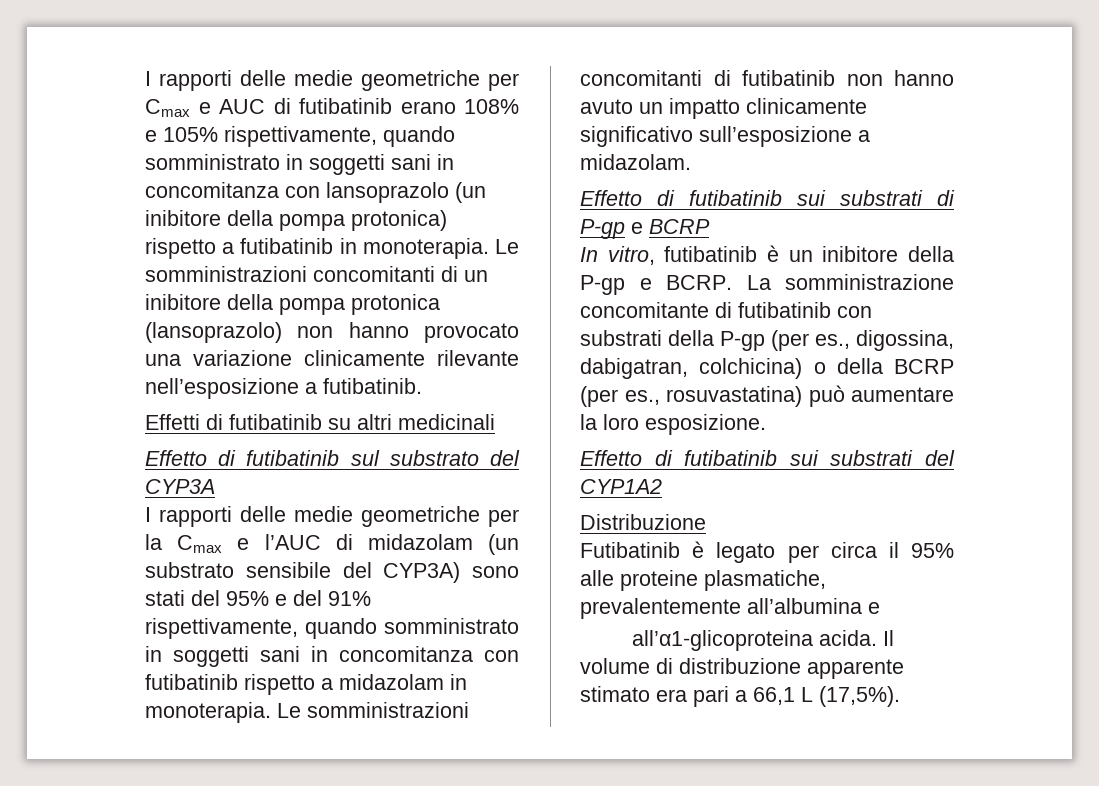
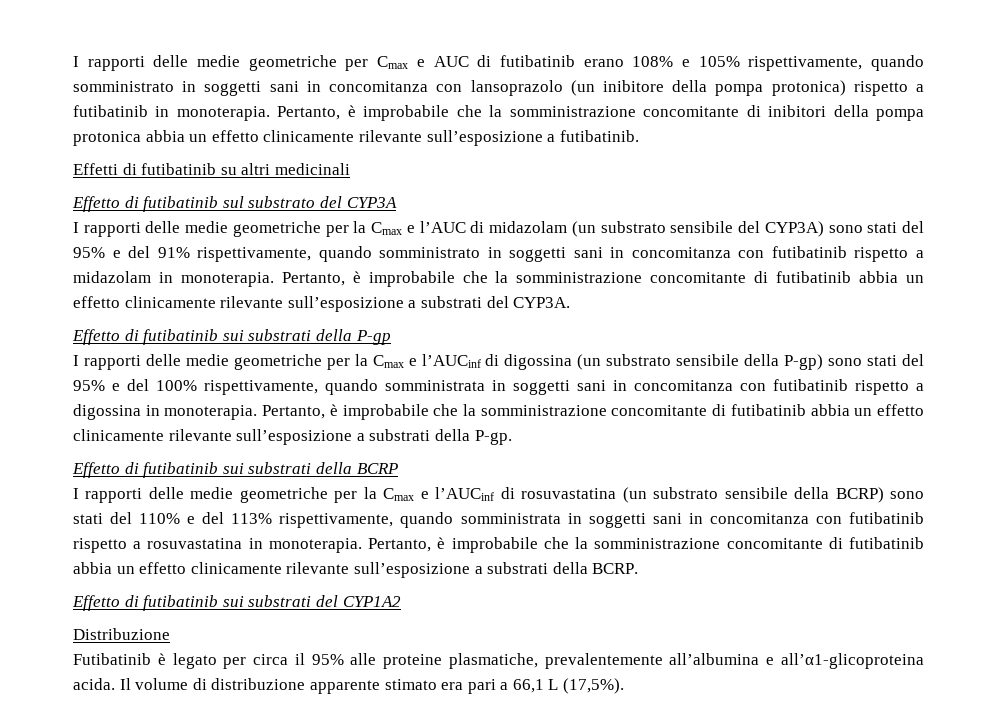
[494,239,519,254] [145,266,488,282] [145,294,440,315] [145,322,519,343] [145,350,519,366] [145,378,299,399] Le somministrazioni concomitanti di un inibitore della pompa protonica (lansoprazolo) non hanno provocato una variazione clinicamente rilevante nell’esposizione -> [277,105,924,121] [73,130,543,146] Pertanto, è improbabile che la somministrazione concomitante di inibitori della pompa protonica abbia un effetto clinicamente rilevante sull’esposizione
[277,702,469,718] [580,70,954,86] [580,98,867,119] [580,126,870,147] [580,154,691,170] [580,190,955,206] [580,219,710,239] [580,245,954,265] [580,274,954,295] [580,302,872,318] [580,330,954,351] [580,358,954,379] [580,385,954,407] [580,414,766,435] Le somministrazioni concomitanti di futibatinib non hanno avuto un impatto clinicamente significativo sull’esposizione a midazolam. // Effetto di futibatinib sui substrati di P-gp e BCRP // In vitro, futibatinib è un inibitore della P-gp e BCRP. La somministrazione concomitante di futibatinib con substrati della P-gp (per es., digossina, dabigatran, colchicina) o della BCRP (per es., rosuvastatina) può aumentare la loro esposizione. -> [281,271,924,287] [73,296,571,312] [72,329,391,345] [73,354,924,370] [73,379,924,395] [73,404,924,420] [73,429,512,445] [72,462,398,478] [73,487,924,503] [73,512,925,528] [73,537,924,553] [73,562,639,578] Pertanto, è improbabile che la somministrazione concomitante di futibatinib abbia un effetto clinicamente rilevante sull’esposizione a substrati del CYP3A. // Effetto di futibatinib sui substrati della P-gp // I rapporti delle medie geometriche per la Cmax e l’AUCinf di digossina (un substrato sensibile della P-gp) sono stati del 95% e del 100% rispettivamente, quando somministrata in soggetti sani in concomitanza con futibatinib rispetto a digossina in monoterapia. Pertanto, è improbabile che la somministrazione concomitante di futibatinib abbia un effetto clinicamente rilevante sull’esposizione a substrati della P-gp. // Effetto di futibatinib sui substrati della BCRP // I rapporti delle medie geometriche per la Cmax e l’AUCinf di rosuvastatina (un substrato sensibile della BCRP) sono stati del 110% e del 113% rispettivamente, quando somministrata in soggetti sani in concomitanza con futibatinib rispetto a rosuvastatina in monoterapia. Pertanto, è improbabile che la somministrazione concomitante di futibatinib abbia un effetto clinicamente rilevante sull’esposizione a substrati della BCRP.
(880, 608) // -> (775, 661) none

